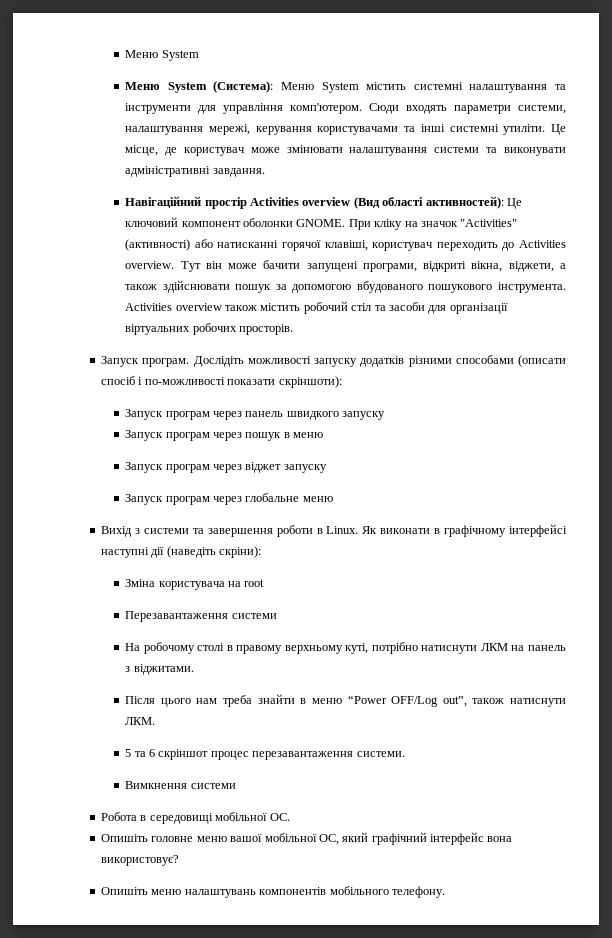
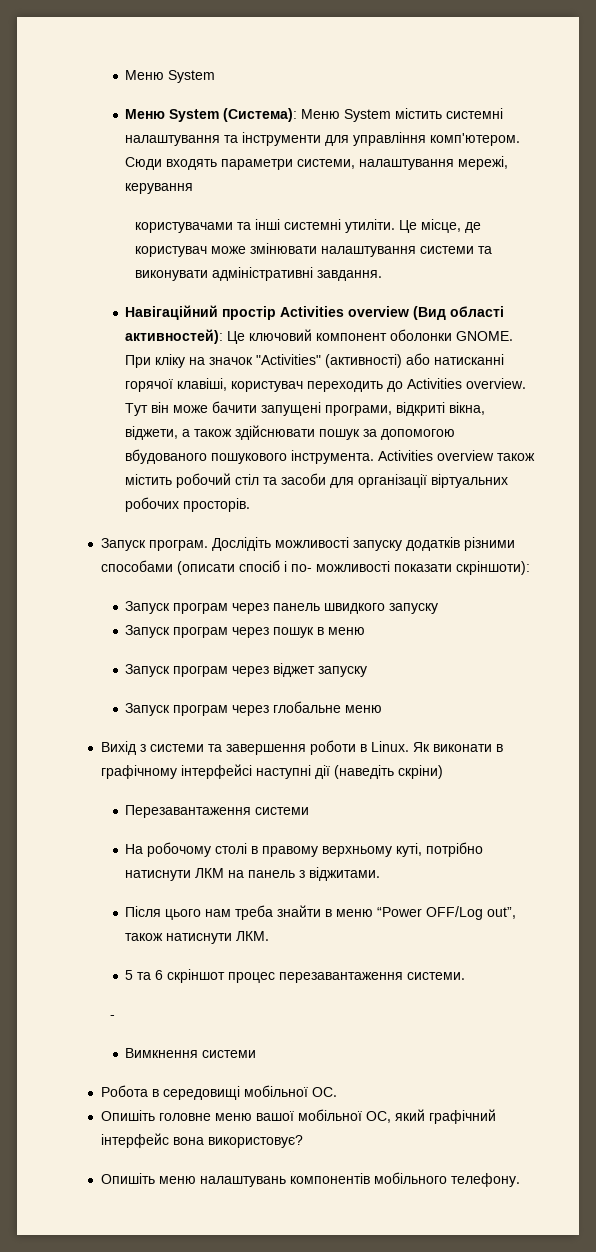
(312, 130) none -> (194, 188) //
[144,377,225,385] по-можливості -> [290,561,390,572] по- можливості
[219,546,262,558] [125,579,265,590] скріни): // Зміна користувача на root -> [397,765,443,779] скріни)
(405, 754) none -> [109,1015,115,1019] // -

